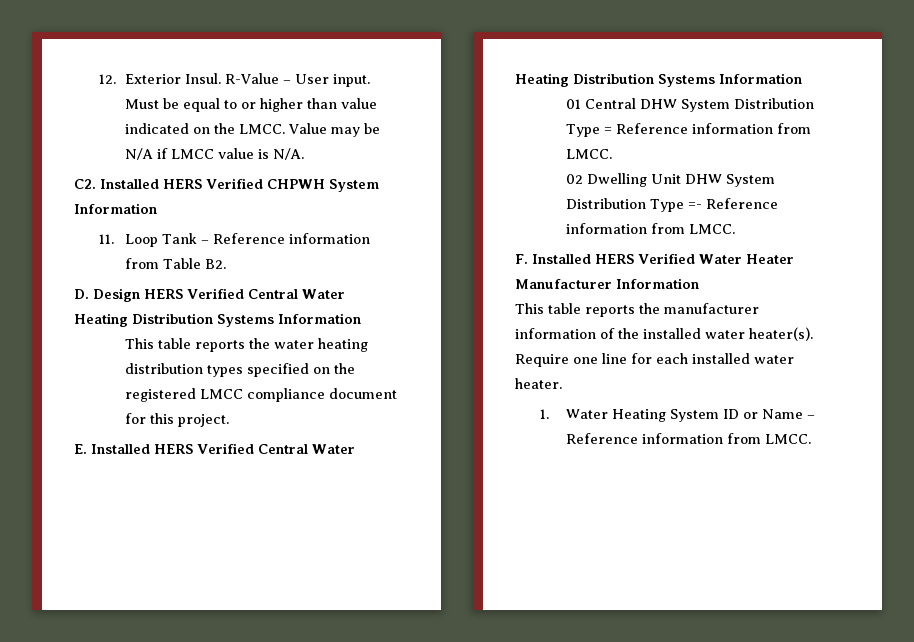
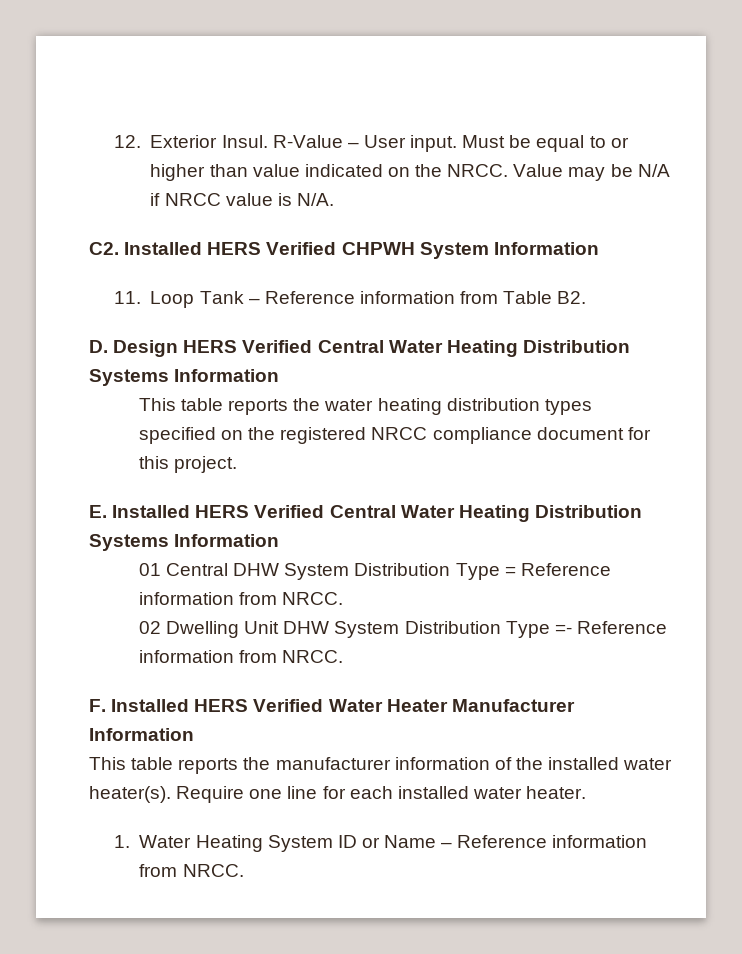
[238,124,285,134] LMCC. -> [447,164,509,177] NRCC.
[170,149,214,159] LMCC -> [164,193,221,206] NRCC
[199,389,243,399] LMCC -> [371,427,428,440] NRCC
[565,149,612,159] LMCC. -> [282,592,344,605] NRCC.
[688,224,735,234] LMCC. -> [282,650,344,663] NRCC.
[764,434,811,444] LMCC. -> [182,864,244,877] NRCC.

